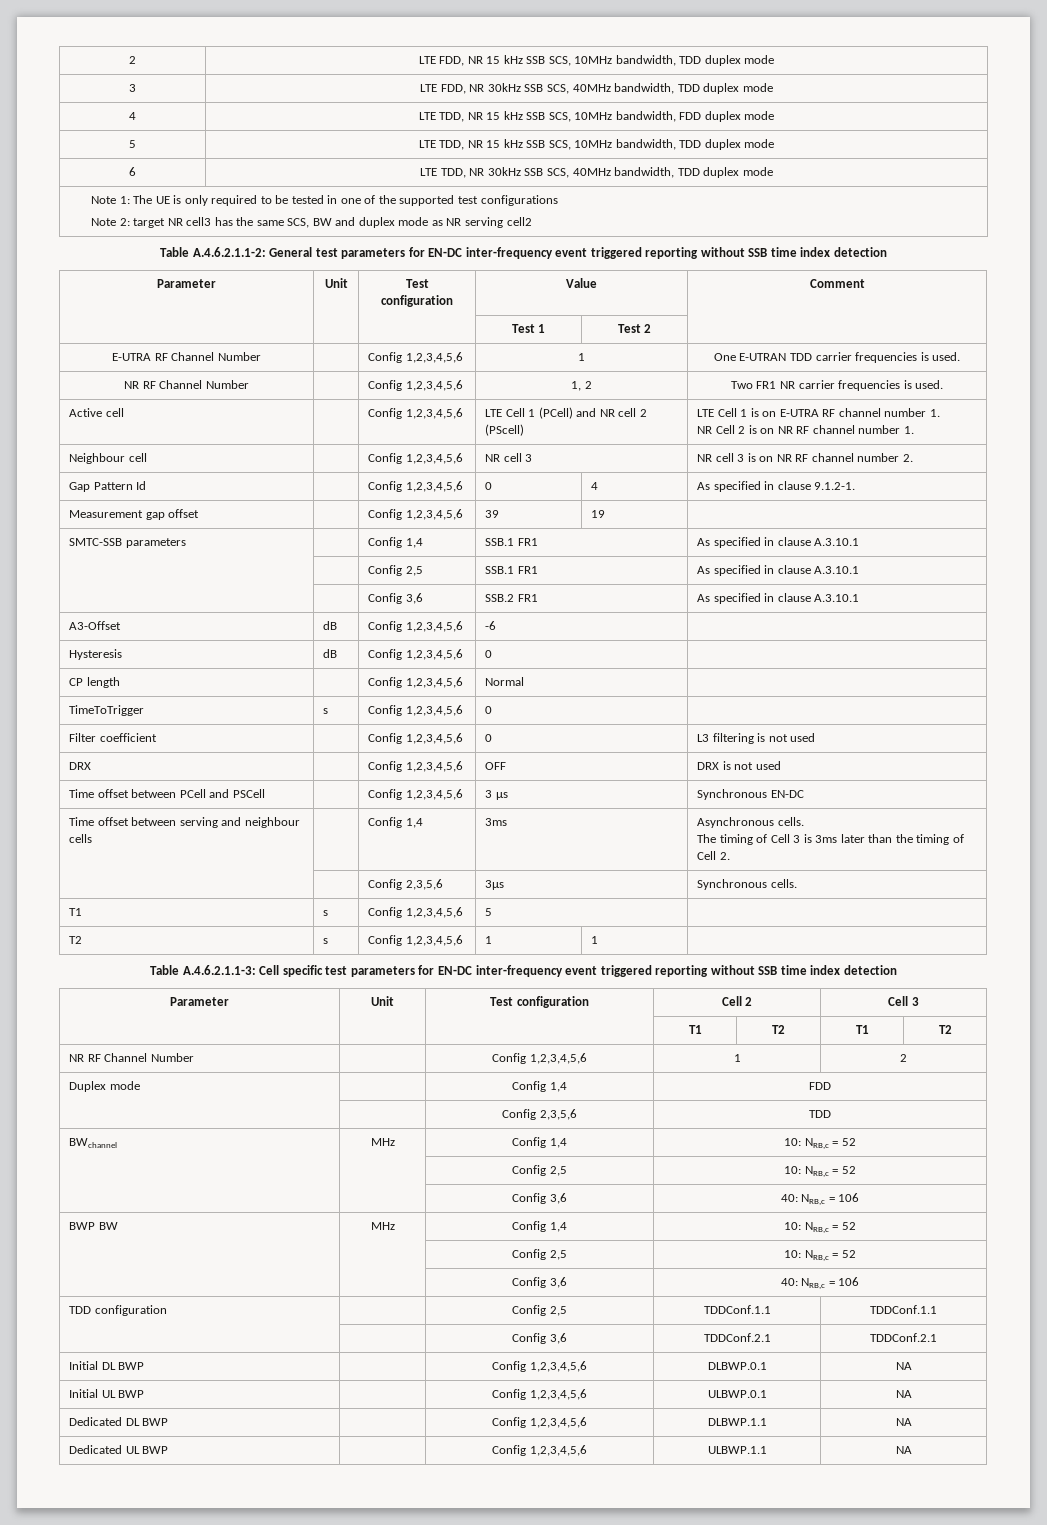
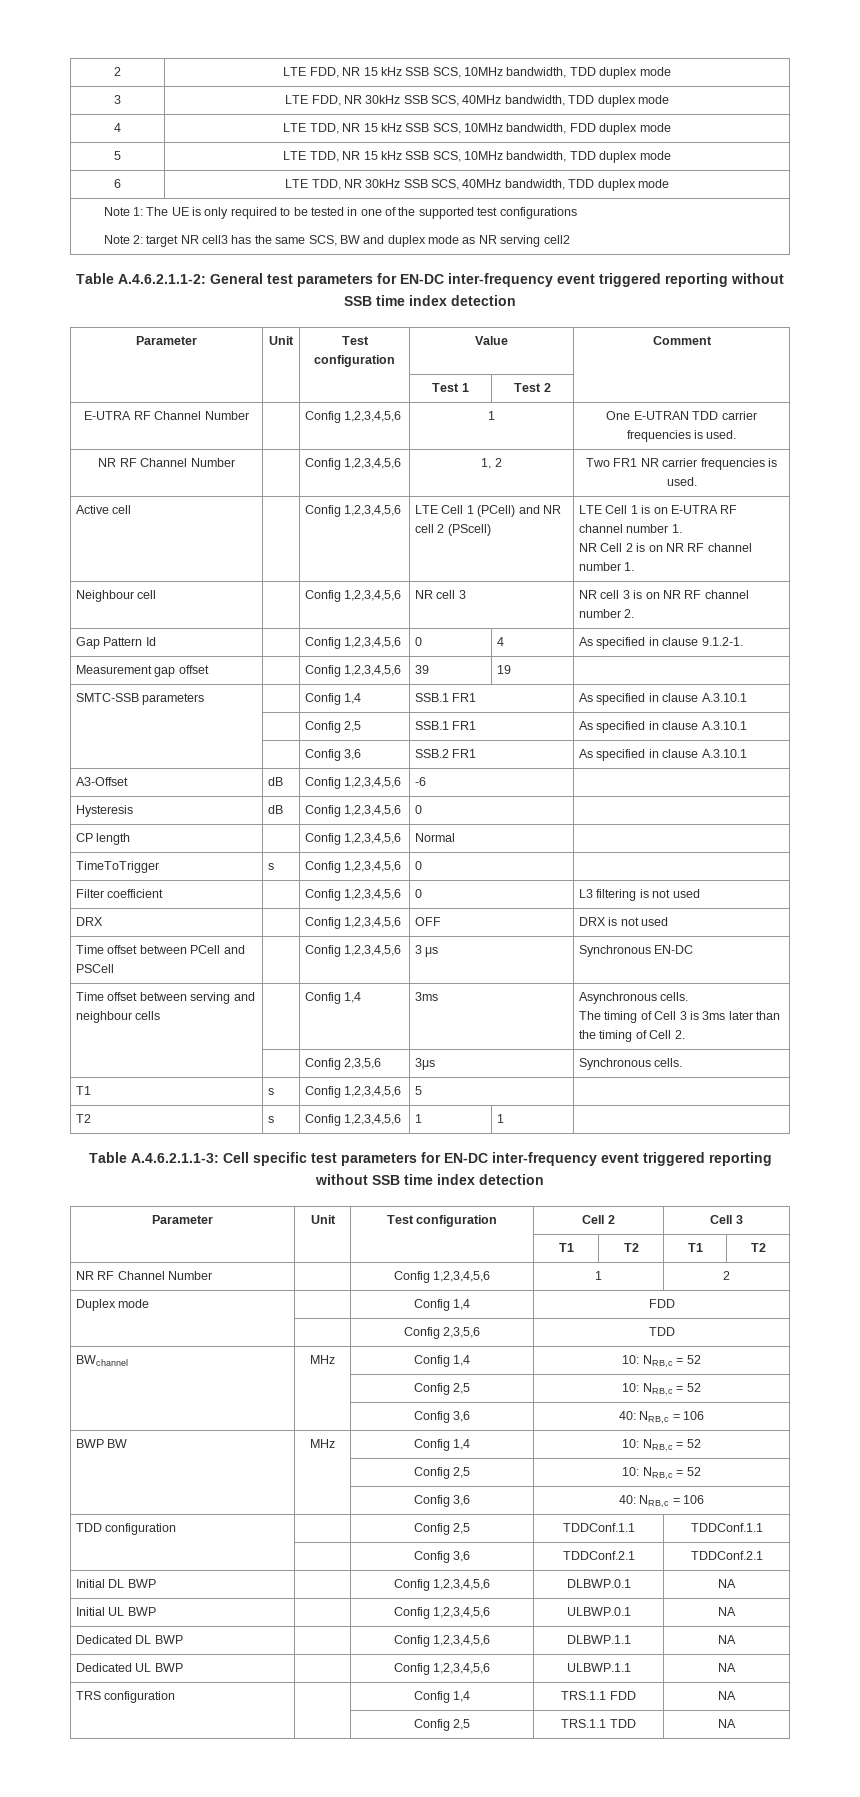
(912, 1450) none -> [76,1691,176,1703] [413,1691,471,1703] [561,1691,636,1700] [718,1691,736,1700] [413,1719,471,1731] [561,1719,636,1728] [718,1719,736,1728] // TRS configuration | | Config 1,4 | TRS.1.1 FDD | NA // | | Config 2,5 | TRS.1.1 TDD | NA

